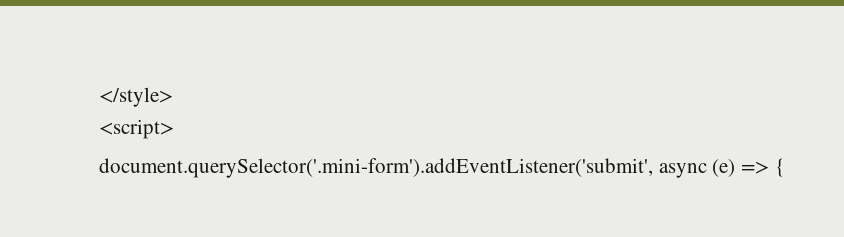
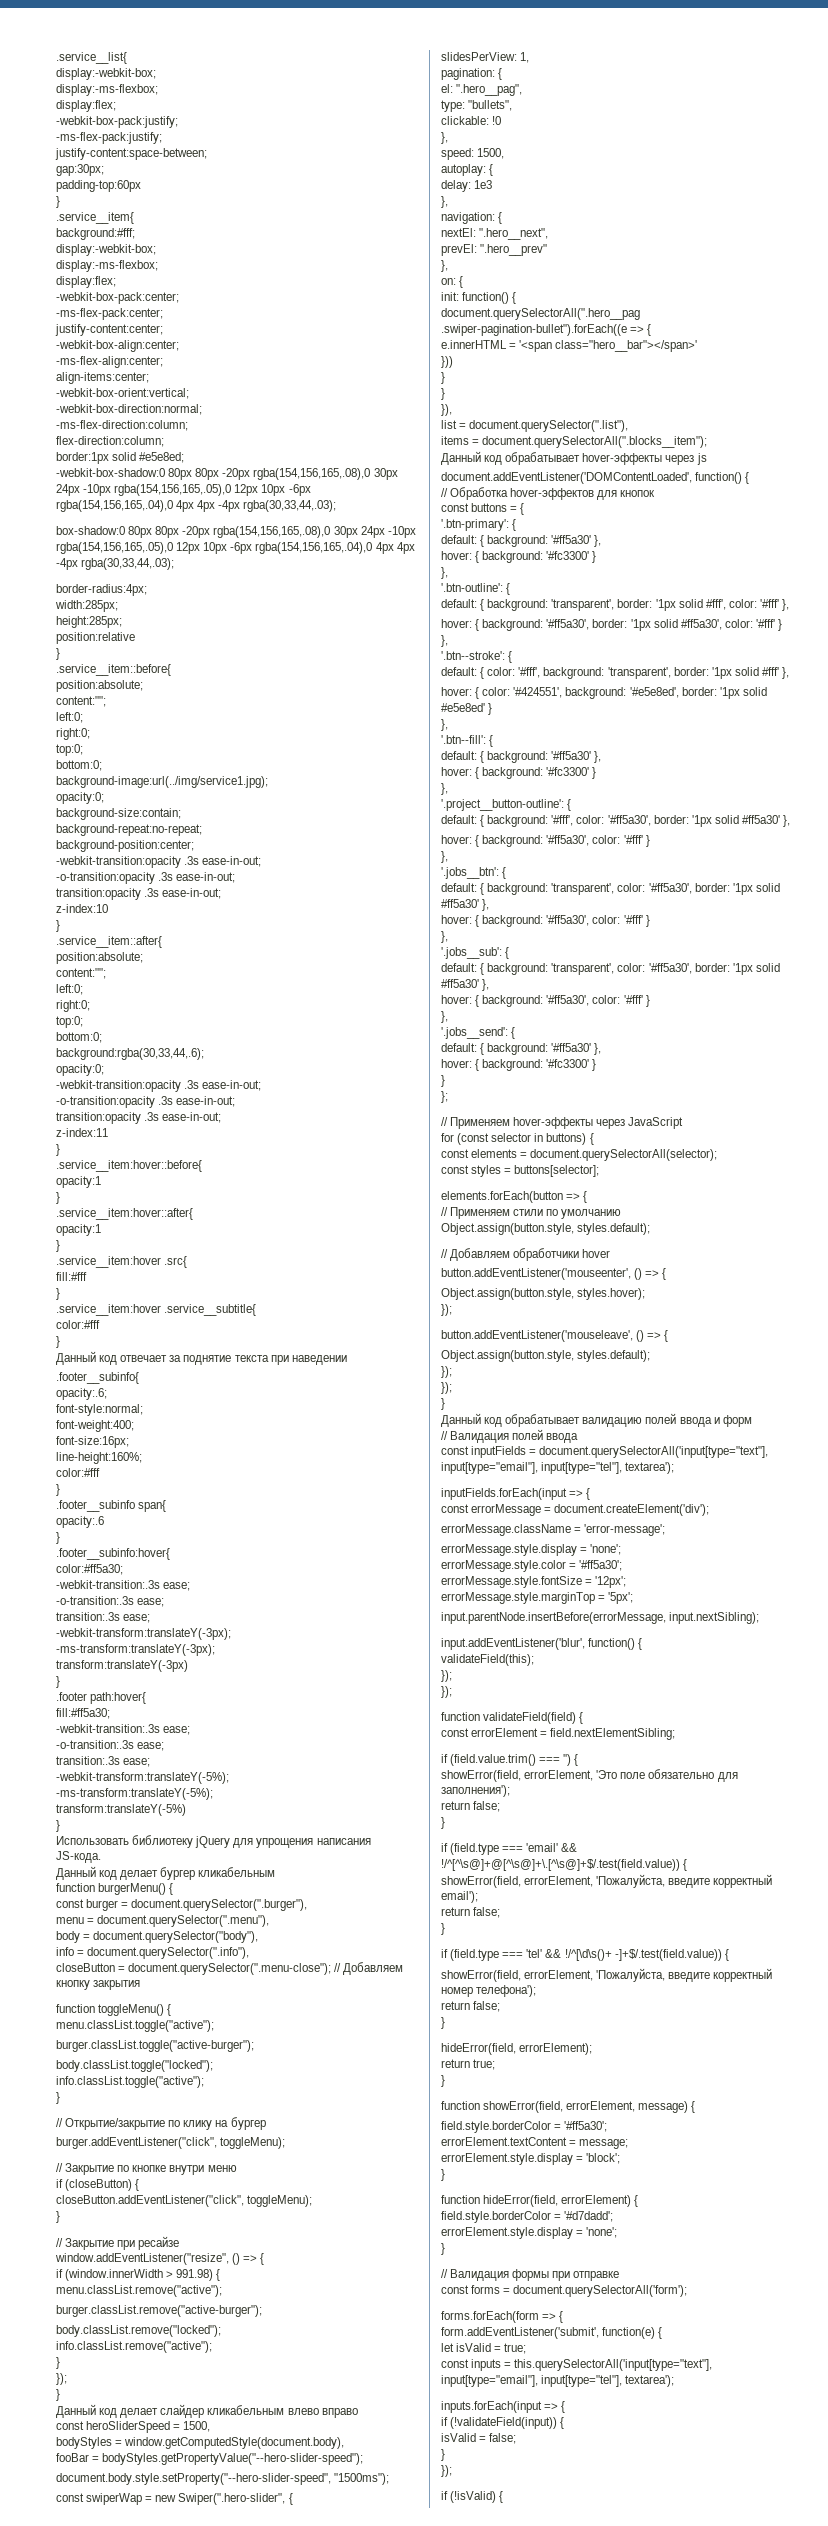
[99,87,173,107] [99,119,174,139] [99,158,770,178] </style> // <script> // document.querySelector('.mini-form').addEventListener('submit', async (e) => -> [56,52,127,64] [56,68,156,80] [56,84,158,96] [56,100,116,112] [56,116,178,128] [56,132,162,144] [55,148,207,160] [56,164,104,176] [56,180,141,192] [56,196,60,208] [56,212,134,224] [56,228,135,240] [56,244,156,256] [56,260,158,272] [56,276,116,288] [56,292,179,304] [56,308,163,320] [55,324,163,336] [56,340,179,352] [56,356,163,368] [56,372,149,384] [56,388,189,399] [56,404,202,415] [56,420,188,431] [56,436,164,447] [56,452,185,464] [56,468,398,480] [56,484,311,496] [56,500,337,512] [56,526,416,538] [56,542,415,554] [56,558,175,570] [56,584,147,596] [55,600,118,612] [56,616,122,628] [56,632,135,644] [56,648,60,660] [56,664,171,676] [56,680,143,692] [56,696,106,707] [56,712,83,723] [56,728,90,740] [56,744,83,756] [56,760,102,771] [56,776,268,788] [56,792,104,804] [56,808,181,820] [56,824,202,836] [56,840,194,852] [56,856,262,868] [56,872,236,884] [56,888,222,900] [56,904,108,913] [56,920,60,932] [56,936,162,948] [56,952,143,964] [56,968,106,979] [56,984,83,995] [56,1000,90,1012] [56,1016,83,1028] [56,1032,102,1043] [56,1048,204,1060] [56,1064,104,1076] [56,1080,262,1092] [56,1096,236,1108] [56,1112,222,1124] [56,1128,108,1137] [56,1144,60,1156] [56,1160,202,1172] [56,1176,101,1188] [56,1192,60,1204] [56,1208,193,1220] [56,1224,101,1236] [56,1240,60,1252] [56,1256,188,1268] [56,1272,87,1281] [56,1288,60,1300] [56,1304,257,1316] [56,1320,100,1329] [56,1336,60,1348] [56,1351,347,1365] [56,1372,139,1384] [56,1388,107,1400] [56,1404,143,1416] [56,1420,134,1432] [56,1436,129,1448] [56,1452,142,1464] [56,1468,100,1477] [56,1484,60,1496] [56,1500,167,1512] [56,1516,104,1528] [56,1532,60,1544] [56,1548,170,1560] [56,1564,123,1575] [56,1580,191,1591] [56,1596,165,1607] [56,1612,151,1623] [56,1628,231,1640] [56,1644,215,1656] [56,1660,188,1672] [56,1676,60,1688] [56,1692,147,1704] [56,1708,110,1719] [56,1724,191,1735] [56,1740,165,1751] [56,1756,151,1767] [56,1772,229,1784] [56,1788,213,1800] [56,1804,186,1816] [56,1820,60,1832] [56,1835,371,1848] [56,1851,101,1863] [56,1866,276,1880] [56,1883,174,1895] [56,1899,308,1911] [56,1915,270,1927] [56,1931,259,1943] [56,1947,250,1959] [56,1962,404,1975] [56,1980,141,1990] [56,2004,172,2016] [56,2020,214,2032] [56,2040,254,2052] [56,2060,213,2072] [56,2076,204,2088] [56,2092,60,2104] [56,2117,266,2130] [56,2137,286,2149] [56,2163,237,2175] [56,2179,140,2191] [56,2195,313,2207] [56,2211,60,2223] [56,2236,180,2250] [55,2253,265,2265] [56,2269,221,2281] [56,2285,222,2297] [56,2305,262,2317] [56,2325,221,2337] [56,2341,212,2353] [56,2357,60,2369] [56,2373,67,2385] [56,2389,60,2401] [56,2404,358,2418] [56,2421,211,2433] [56,2437,345,2449] [56,2453,364,2465] [56,2473,390,2485] [56,2493,293,2505] [441,52,530,63] [441,68,503,80] [441,84,523,96] [441,100,513,112] [441,116,502,125] [441,132,448,144] [441,148,505,160] [441,164,494,176] [441,180,493,192] [441,196,448,208] [441,212,503,224] [441,228,549,240] [441,244,548,256] [441,260,448,272] [441,276,464,288] [441,292,517,304] [441,308,640,320] [441,324,652,336] [441,340,698,352] [441,356,453,368] [441,372,445,384] [441,388,445,400] [441,404,452,416] [441,420,629,432] [441,436,708,448] [441,451,707,465] [441,472,750,484] [441,487,656,500] [441,503,525,515] [441,519,517,531] [441,535,602,547] [441,551,597,563] [441,567,448,579] [441,583,511,595] [441,599,790,611] [441,619,783,631] [441,635,448,647] [441,651,513,663] [441,667,790,679] [441,687,767,699] [441,703,493,715] [441,719,448,731] [441,735,494,747] [441,751,602,763] [441,767,597,779] [441,783,448,795] [441,799,572,811] [441,815,791,827] [441,835,650,847] [441,851,448,863] [441,867,507,879] [441,883,780,895] [441,899,490,911] [441,915,650,927] [441,931,448,943] [441,947,510,959] [441,963,780,975] [441,979,490,991] [441,995,650,1007] [441,1011,448,1023] [441,1027,516,1039] [441,1043,602,1055] [441,1059,597,1071] [441,1075,445,1087] [441,1091,448,1103] [441,1117,684,1129] [441,1133,594,1145] [441,1149,718,1161] [441,1165,600,1177] [441,1191,588,1203] [441,1207,622,1219] [441,1223,651,1235] [441,1248,611,1261] [441,1268,667,1280] [441,1288,646,1300] [441,1304,452,1316] [441,1330,669,1342] [441,1350,651,1362] [441,1366,452,1378] [441,1382,452,1394] [441,1398,445,1410] [441,1413,752,1427] [441,1429,579,1443] [441,1446,769,1458] [441,1462,675,1474] [441,1488,591,1500] [441,1504,710,1516] [441,1524,666,1536] [441,1544,622,1556] [441,1560,623,1572] [441,1576,627,1588] [441,1592,634,1604] [441,1612,760,1624] [441,1638,643,1650] [441,1654,534,1666] [441,1670,452,1682] [441,1686,452,1698] [441,1712,584,1724] [441,1728,676,1740] [441,1754,579,1766] [441,1769,738,1782] [441,1785,510,1797] [441,1801,501,1812] [441,1817,445,1829] [441,1843,578,1855] [441,1859,688,1871] [441,1874,773,1888] [441,1891,478,1903] [441,1907,501,1918] [441,1923,445,1935] [441,1949,729,1961] [441,1968,773,1982] [441,1985,537,1997] [441,2001,501,2012] [441,2017,445,2029] [441,2043,593,2055] [441,2059,496,2070] [441,2075,445,2087] [441,2101,696,2113] [441,2121,608,2133] [441,2137,629,2149] [441,2153,621,2165] [441,2169,445,2181] [441,2195,639,2207] [441,2211,614,2223] [441,2227,618,2239] [441,2243,445,2255] [441,2269,620,2281] [441,2285,688,2297] [441,2311,564,2323] [441,2327,663,2339] [441,2343,527,2354] [441,2359,713,2371] [441,2375,675,2387] [441,2401,566,2413] [441,2417,565,2429] [441,2433,517,2444] [441,2449,445,2461] [441,2465,452,2477] [441,2491,497,2503] .service__list{ // display:-webkit-box; // display:-ms-flexbox; // display:flex; // -webkit-box-pack:justify; // -ms-flex-pack:justify; // justify-content:space-between; // gap:30px; // padding-top:60px // } // .service__item{ // background:#fff; // display:-webkit-box; // display:-ms-flexbox; // display:flex; // -webkit-box-pack:center; // -ms-flex-pack:center; // justify-content:center; // -webkit-box-align:center; // -ms-flex-align:center; // align-items:center; // -webkit-box-orient:vertical; // -webkit-box-direction:normal; // -ms-flex-direction:column; // flex-direction:column; // border:1px solid #e5e8ed; // -webkit-box-shadow:0 80px 80px -20px rgba(154,156,165,.08),0 30px 24px -10px rgba(154,156,165,.05),0 12px 10px -6px rgba(154,156,165,.04),0 4px 4px -4px rgba(30,33,44,.03); // box-shadow:0 80px 80px -20px rgba(154,156,165,.08),0 30px 24px -10px rgba(154,156,165,.05),0 12px 10px -6px rgba(154,156,165,.04),0 4px 4px -4px rgba(30,33,44,.03); // border-radius:4px; // width:285px; // height:285px; // position:relative // } // .service__item::before{ // position:absolute; // content:""; // left:0; // right:0; // top:0; // bottom:0; // background-image:url(../img/service1.jpg); // opacity:0; // background-size:contain; // background-repeat:no-repeat; // background-position:center; // -webkit-transition:opacity .3s ease-in-out; // -o-transition:opacity .3s ease-in-out; // transition:opacity .3s ease-in-out; // z-index:10 // } // .service__item::after{ // position:absolute; // content:""; // left:0; // right:0; // top:0; // bottom:0; // background:rgba(30,33,44,.6); // opacity:0; // -webkit-transition:opacity .3s ease-in-out; // -o-transition:opacity .3s ease-in-out; // transition:opacity .3s ease-in-out; // z-index:11 // } // .service__item:hover::before{ // opacity:1 // } // .service__item:hover::after{ // opacity:1 // } // .service__item:hover .src{ // fill:#fff // } // .service__item:hover .service__subtitle{ // color:#fff // } // Данный код отвечает за поднятие текста при наведении // .footer__subinfo{ // opacity:.6; // font-style:normal; // font-weight:400; // font-size:16px; // line-height:160%; // color:#fff // } // .footer__subinfo span{ // opacity:.6 // } // .footer__subinfo:hover{ // color:#ff5a30; // -webkit-transition:.3s ease; // -o-transition:.3s ease; // transition:.3s ease; // -webkit-transform:translateY(-3px); // -ms-transform:translateY(-3px); // transform:translateY(-3px) // } // .footer path:hover{ // fill:#ff5a30; // -webkit-transition:.3s ease; // -o-transition:.3s ease; // transition:.3s ease; // -webkit-transform:translateY(-5%); // -ms-transform:translateY(-5%); // transform:translateY(-5%) // } // Использовать библиотеку jQuery для упрощения написания JS-кода. // Данный код делает бургер кликабельным // function burgerMenu() { // const burger = document.querySelector(".burger"), // menu = document.querySelector(".menu"), // body = document.querySelector("body"), // info = document.querySelector(".info"), // closeButton = document.querySelector(".menu-close"); // Добавляем кнопку закрытия // function toggleMenu() { // menu.classList.toggle("active"); // burger.classList.toggle("active-burger"); // body.classList.toggle("locked"); // info.classList.toggle("active"); // } // // Открытие/закрытие по клику на бургер // burger.addEventListener("click", toggleMenu); // // Закрытие по кнопке внутри меню // if (closeButton) { // closeButton.addEventListener("click", toggleMenu); // } // // Закрытие при ресайзе // window.addEventListener("resize", () => { // if (window.innerWidth > 991.98) { // menu.classList.remove("active"); // burger.classList.remove("active-burger"); // body.classList.remove("locked"); // info.classList.remove("active"); // } // }); // } // Данный код делает слайдер кликабельным влево вправо // const heroSliderSpeed = 1500, // bodyStyles = window.getComputedStyle(document.body), // fooBar = bodyStyles.getPropertyValue("--hero-slider-speed"); // document.body.style.setProperty("--hero-slider-speed", "1500ms"); // const swiperWap = new Swiper(".hero-slider", { // slidesPerView: 1, // pagination: { // el: ".hero__pag", // type: "bullets", // clickable: !0 // }, // speed: 1500, // autoplay: { // delay: 1e3 // }, // navigation: { // nextEl: ".hero__next", // prevEl: ".hero__prev" // }, // on: { // init: function() { // document.querySelectorAll(".hero__pag .swiper-pagination-bullet").forEach((e => { // e.innerHTML = '<span class="hero__bar"></span>' // })) // } // } // }), // list = document.querySelector(".list"), // items = document.querySelectorAll(".blocks__item"); // Данный код обрабатывает hover-эффекты через js // document.addEventListener('DOMContentLoaded', function() { // // Обработка hover-эффектов для кнопок // const buttons = { // '.btn-primary': { // default: { background: '#ff5a30' }, // hover: { background: '#fc3300' } // }, // '.btn-outline': { // default: { background: 'transparent', border: '1px solid #fff', color: '#fff' }, // hover: { background: '#ff5a30', border: '1px solid #ff5a30', color: '#fff' } // }, // '.btn--stroke': { // default: { color: '#fff', background: 'transparent', border: '1px solid #fff' }, // hover: { color: '#424551', background: '#e5e8ed', border: '1px solid #e5e8ed' } // }, // '.btn--fill': { // default: { background: '#ff5a30' }, // hover: { background: '#fc3300' } // }, // '.project__button-outline': { // default: { background: '#fff', color: '#ff5a30', border: '1px solid #ff5a30' }, // hover: { background: '#ff5a30', color: '#fff' } // }, // '.jobs__btn': { // default: { background: 'transparent', color: '#ff5a30', border: '1px solid #ff5a30' }, // hover: { background: '#ff5a30', color: '#fff' } // }, // '.jobs__sub': { // default: { background: 'transparent', color: '#ff5a30', border: '1px solid #ff5a30' }, // hover: { background: '#ff5a30', color: '#fff' } // }, // '.jobs__send': { // default: { background: '#ff5a30' }, // hover: { background: '#fc3300' } // } // }; // // Применяем hover-эффекты через JavaScript // for (const selector in buttons) { // const elements = document.querySelectorAll(selector); // const styles = buttons[selector]; // elements.forEach(button => { // // Применяем стили по умолчанию // Object.assign(button.style, styles.default); // // Добавляем обработчики hover // button.addEventListener('mouseenter', () => { // Object.assign(button.style, styles.hover); // }); // button.addEventListener('mouseleave', () => { // Object.assign(button.style, styles.default); // }); // }); // } // Данный код обрабатывает валидацию полей ввода и форм // // Валидация полей ввода // const inputFields = document.querySelectorAll('input[type="text"], input[type="email"], input[type="tel"], textarea'); // inputFields.forEach(input => { // const errorMessage = document.createElement('div'); // errorMessage.className = 'error-message'; // errorMessage.style.display = 'none'; // errorMessage.style.color = '#ff5a30'; // errorMessage.style.fontSize = '12px'; // errorMessage.style.marginTop = '5px'; // input.parentNode.insertBefore(errorMessage, input.nextSibling); // input.addEventListener('blur', function() { // validateField(this); // }); // }); // function validateField(field) { // const errorElement = field.nextElementSibling; // if (field.value.trim() === '') { // showError(field, errorElement, 'Это поле обязательно для заполнения'); // return false; // } // if (field.type === 'email' && !/^[^\s@]+@[^\s@]+\.[^\s@]+$/.test(field.value)) { // showError(field, errorElement, 'Пожалуйста, введите корректный email'); // return false; // } // if (field.type === 'tel' && !/^[\d\s()+ -]+$/.test(field.value)) { // showError(field, errorElement, 'Пожалуйста, введите корректный номер телефона'); // return false; // } // hideError(field, errorElement); // return true; // } // function showError(field, errorElement, message) { // field.style.borderColor = '#ff5a30'; // errorElement.textContent = message; // errorElement.style.display = 'block'; // } // function hideError(field, errorElement) { // field.style.borderColor = '#d7dadd'; // errorElement.style.display = 'none'; // } // // Валидация формы при отправке // const forms = document.querySelectorAll('form'); // forms.forEach(form => { // form.addEventListener('submit', function(e) { // let isValid = true; // const inputs = this.querySelectorAll('input[type="text"], input[type="email"], input[type="tel"], textarea'); // inputs.forEach(input => { // if (!validateField(input)) { // isValid = false; // } // }); // if (!isValid)

